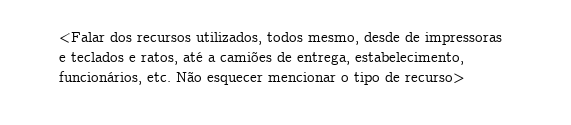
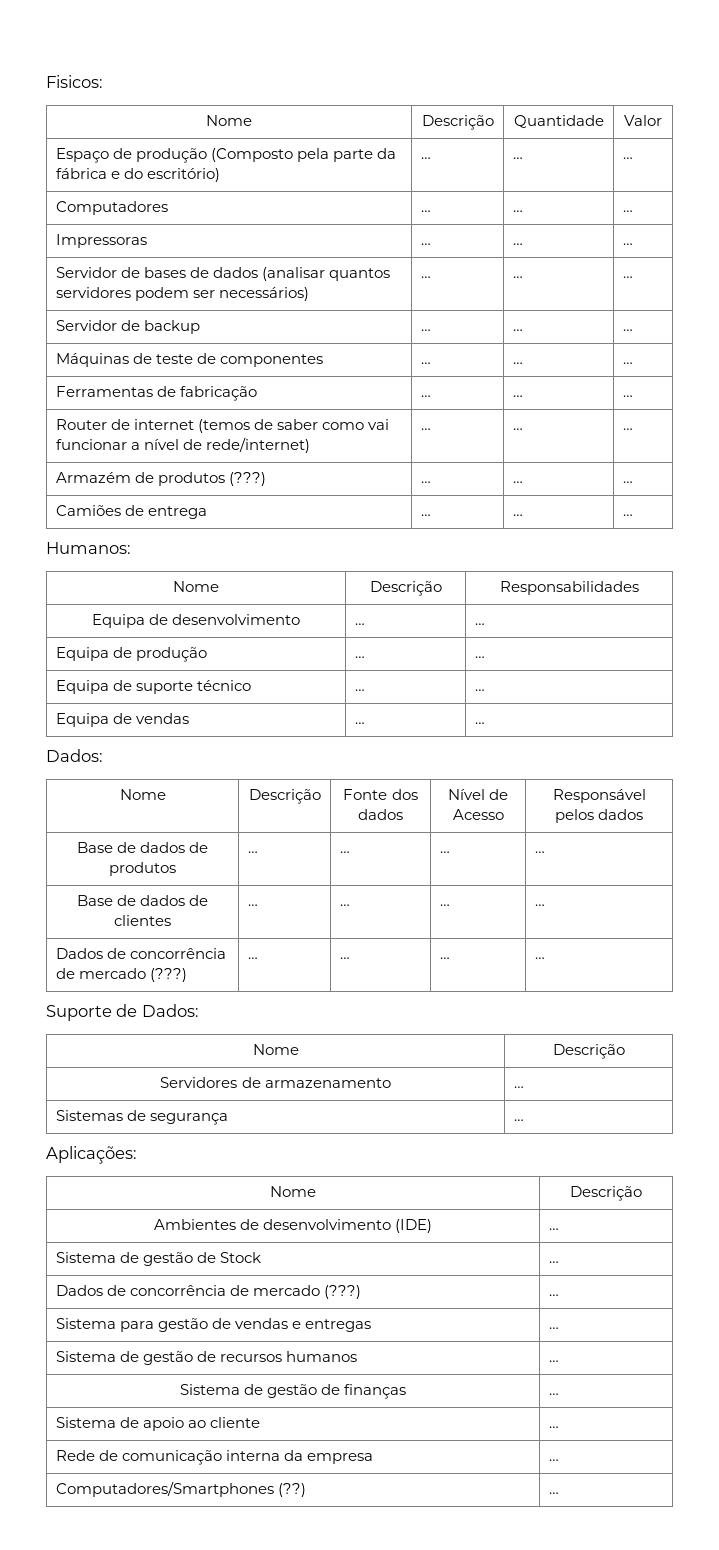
[59,32,502,45] [59,51,464,65] [59,71,465,85] <Falar dos recursos utilizados, todos mesmo, desde de impressoras e teclados e ratos, até a camiões de entrega, estabelecimento, funcionários, etc. Não esquecer mencionar o tipo de recurso> -> [46,75,103,88] [206,115,252,126] [421,115,494,130] [513,115,604,128] [624,115,662,126] [55,148,396,163] [55,168,220,182] [420,157,431,159] [512,157,523,159] [622,157,633,159] [55,201,168,215] [420,210,431,212] [512,210,523,212] [622,210,633,212] [55,234,147,248] [420,243,431,245] [512,243,523,245] [622,243,633,245] [55,267,390,281] [55,287,309,301] [420,276,431,278] [512,276,523,278] [622,276,633,278] [55,320,200,334] [420,329,431,331] [512,329,523,331] [622,329,633,331] [55,353,323,367] [420,362,431,364] [512,362,523,364] [622,362,633,364] [55,386,257,401] [420,395,431,397] [512,395,523,397] [622,395,633,397] [55,419,389,433] [55,437,310,453] [420,428,431,430] [512,428,523,430] [622,428,633,430] [55,472,266,486] [420,481,431,483] [512,481,523,483] [622,481,633,483] [55,505,207,519] [420,514,431,516] [512,514,523,516] [622,514,633,516] [46,542,131,554] [173,581,219,592] [369,581,442,596] [499,581,639,595] [91,614,301,628] [354,623,365,625] [474,623,485,625] [55,647,207,662] [354,656,365,658] [474,656,485,658] [55,680,251,694] [354,689,365,691] [474,689,485,691] [55,713,189,727] [354,722,365,724] [474,722,485,724] [46,749,103,762] [119,789,166,800] [248,789,321,804] [343,789,418,800] [358,809,403,820] [447,789,509,800] [452,809,504,820] [552,789,646,803] [554,809,644,823] [76,842,209,853] [109,862,176,876] [247,851,258,853] [339,851,350,853] [439,851,450,853] [534,851,545,853] [76,895,209,906] [114,915,171,926] [247,904,258,906] [339,904,350,906] [439,904,450,906] [534,904,545,906] [55,948,226,959] [55,968,187,982] [247,957,258,959] [339,957,350,959] [439,957,450,959] [534,957,545,959] [46,1004,199,1021] [252,1044,299,1055] [552,1044,625,1059] [160,1077,391,1088] [513,1086,524,1088] [55,1110,228,1125] [513,1119,524,1121] [46,1146,137,1164] [270,1186,316,1197] [570,1186,642,1201] [153,1219,433,1233] [548,1228,559,1230] [55,1252,261,1266] [548,1261,559,1263] [55,1285,361,1299] [548,1294,559,1296] [55,1318,371,1332] [548,1327,559,1329] [55,1351,357,1365] [548,1360,559,1362] [179,1384,407,1399] [548,1393,559,1395] [55,1417,260,1431] [548,1426,559,1428] [55,1450,373,1465] [548,1459,559,1461] [55,1481,306,1497] [548,1492,559,1494] Fisicos: // Nome | Descrição | Quantidade | Valor // Espaço de produção (Composto pela parte da fábrica e do escritório) | … | … | … // Computadores | … | … | … // Impressoras | … | … | … // Servidor de bases de dados (analisar quantos servidores podem ser necessários) | … | … | … // Servidor de backup | … | … | … // Máquinas de teste de componentes | … | … | … // Ferramentas de fabricação | … | … | … // Router de internet (temos de saber como vai funcionar a nível de rede/internet) | … | … | … // Armazém de produtos (???) | … | … | … // Camiões de entrega | … | … | … // Humanos: // Nome | Descrição | Responsabilidades // Equipa de desenvolvimento | … | … // Equipa de produção | … | … // Equipa de suporte técnico | … | … // Equipa de vendas | … | … // Dados: // Nome | Descrição | Fonte dos dados | Nível de Acesso | Responsável pelos dados // Base de dados de produtos | … | … | … | … // Base de dados de clientes | … | … | … | … // Dados de concorrência de mercado (???) | … | … | … | … // Suporte de Dados: // Nome | Descrição // Servidores de armazenamento | … // Sistemas de segurança | … // Aplicações: // Nome | Descrição // Ambientes de desenvolvimento (IDE) | … // Sistema de gestão de Stock | … // Dados de concorrência de mercado (???) | … // Sistema para gestão de vendas e entregas | … // Sistema de gestão de recursos humanos | … // Sistema de gestão de finanças | … // Sistema de apoio ao cliente | … // Rede de comunicação interna da empresa | … // Computadores/Smartphones (??) | …

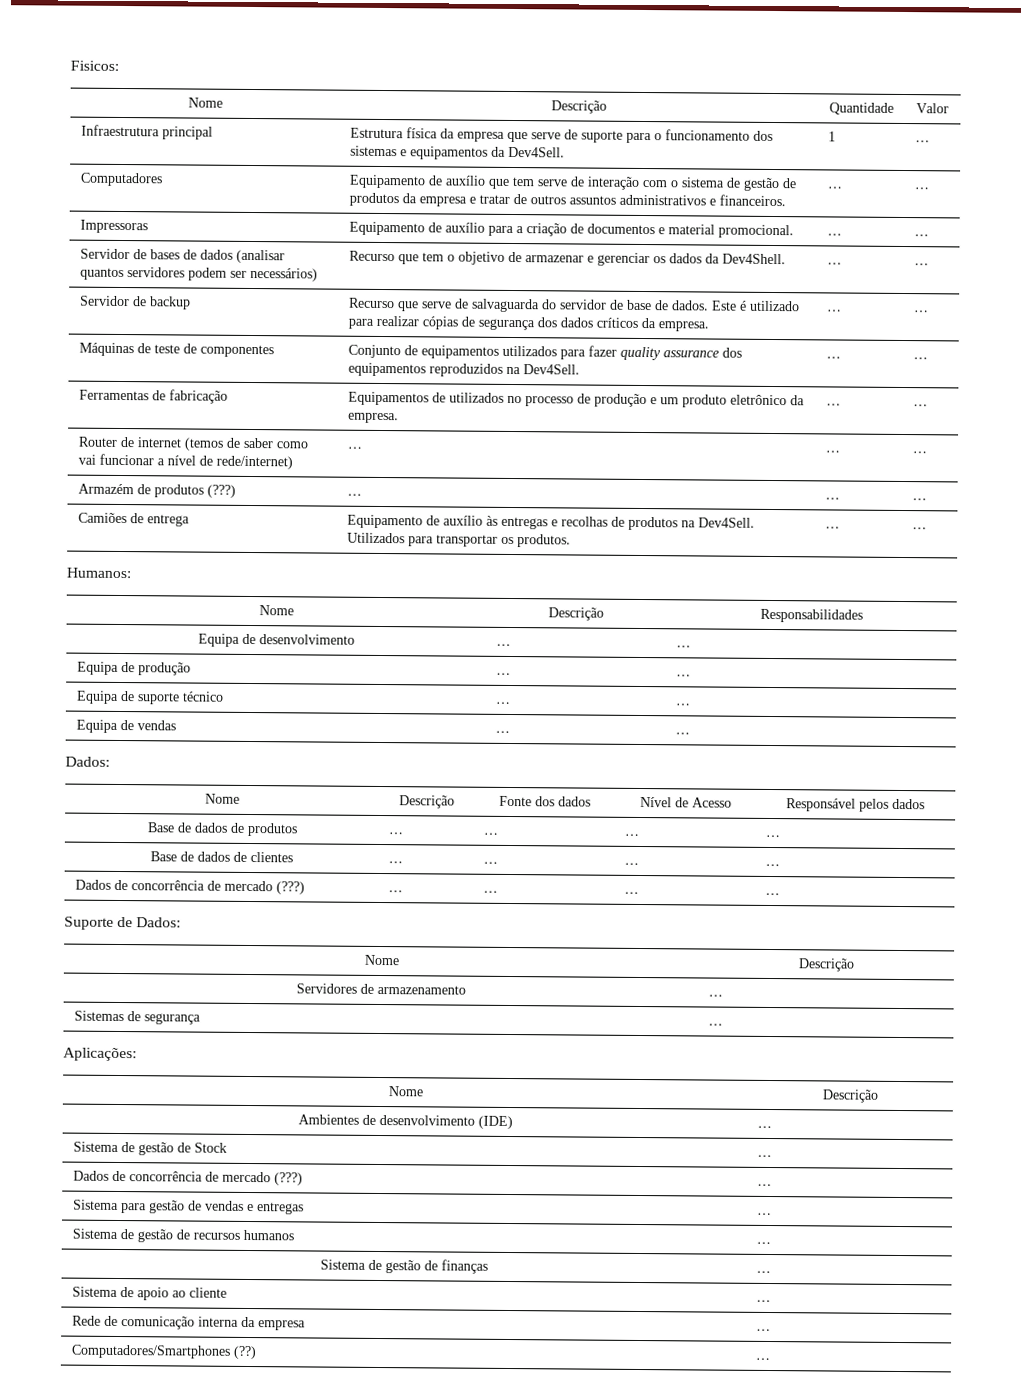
[55,148,396,163] [55,168,220,182] [420,157,431,159] [512,157,523,159] [622,157,633,159] [55,201,168,215] [420,210,431,212] [512,210,523,212] [622,210,633,212] [55,234,147,248] [420,243,431,245] Espaço de produção (Composto pela parte da fábrica e do escritório) | … | … | … // Computadores | … | … | … // Impressoras | … -> [80,124,213,140] [349,127,773,144] [349,145,565,160] [827,131,836,142] [914,140,930,143] [79,172,163,187] [348,174,797,192] [348,192,786,207] [826,186,842,189] [913,187,929,190] [79,219,148,234] [348,221,794,239] Infraestrutura principal | Estrutura física da empresa que serve de suporte para o funcionamento dos sistemas e equipamentos da Dev4Sell. | 1 | … // Computadores | Equipamento de auxílio que tem serve de interação com o sistema de gestão de produtos da empresa e tratar de outros assuntos administrativos e financeiros. | … | … // Impressoras | Equipamento de auxílio para a criação de documentos e material promocional.
[420,276,431,278] … -> [348,250,786,267] Recurso que tem o objetivo de armazenar e gerenciar os dados da Dev4Shell.
[420,329,431,331] … -> [348,297,800,313] [347,315,709,332] Recurso que serve de salvaguarda do servidor de base de dados. Este é utilizado para realizar cópias de segurança dos dados críticos da empresa.
[420,362,431,364] … -> [347,344,742,361] [347,362,580,377] Conjunto de equipamentos utilizados para fazer quality assurance dos equipamentos reproduzidos na Dev4Sell.
[420,395,431,397] … -> [347,391,805,408] [347,412,399,424] Equipamentos de utilizados no processo de produção e um produto eletrônico da empresa.
[420,514,431,516] … -> [346,514,755,531] [346,532,571,548] Equipamento de auxílio às entregas e recolhas de produtos na Dev4Sell. Utilizados para transportar os produtos.

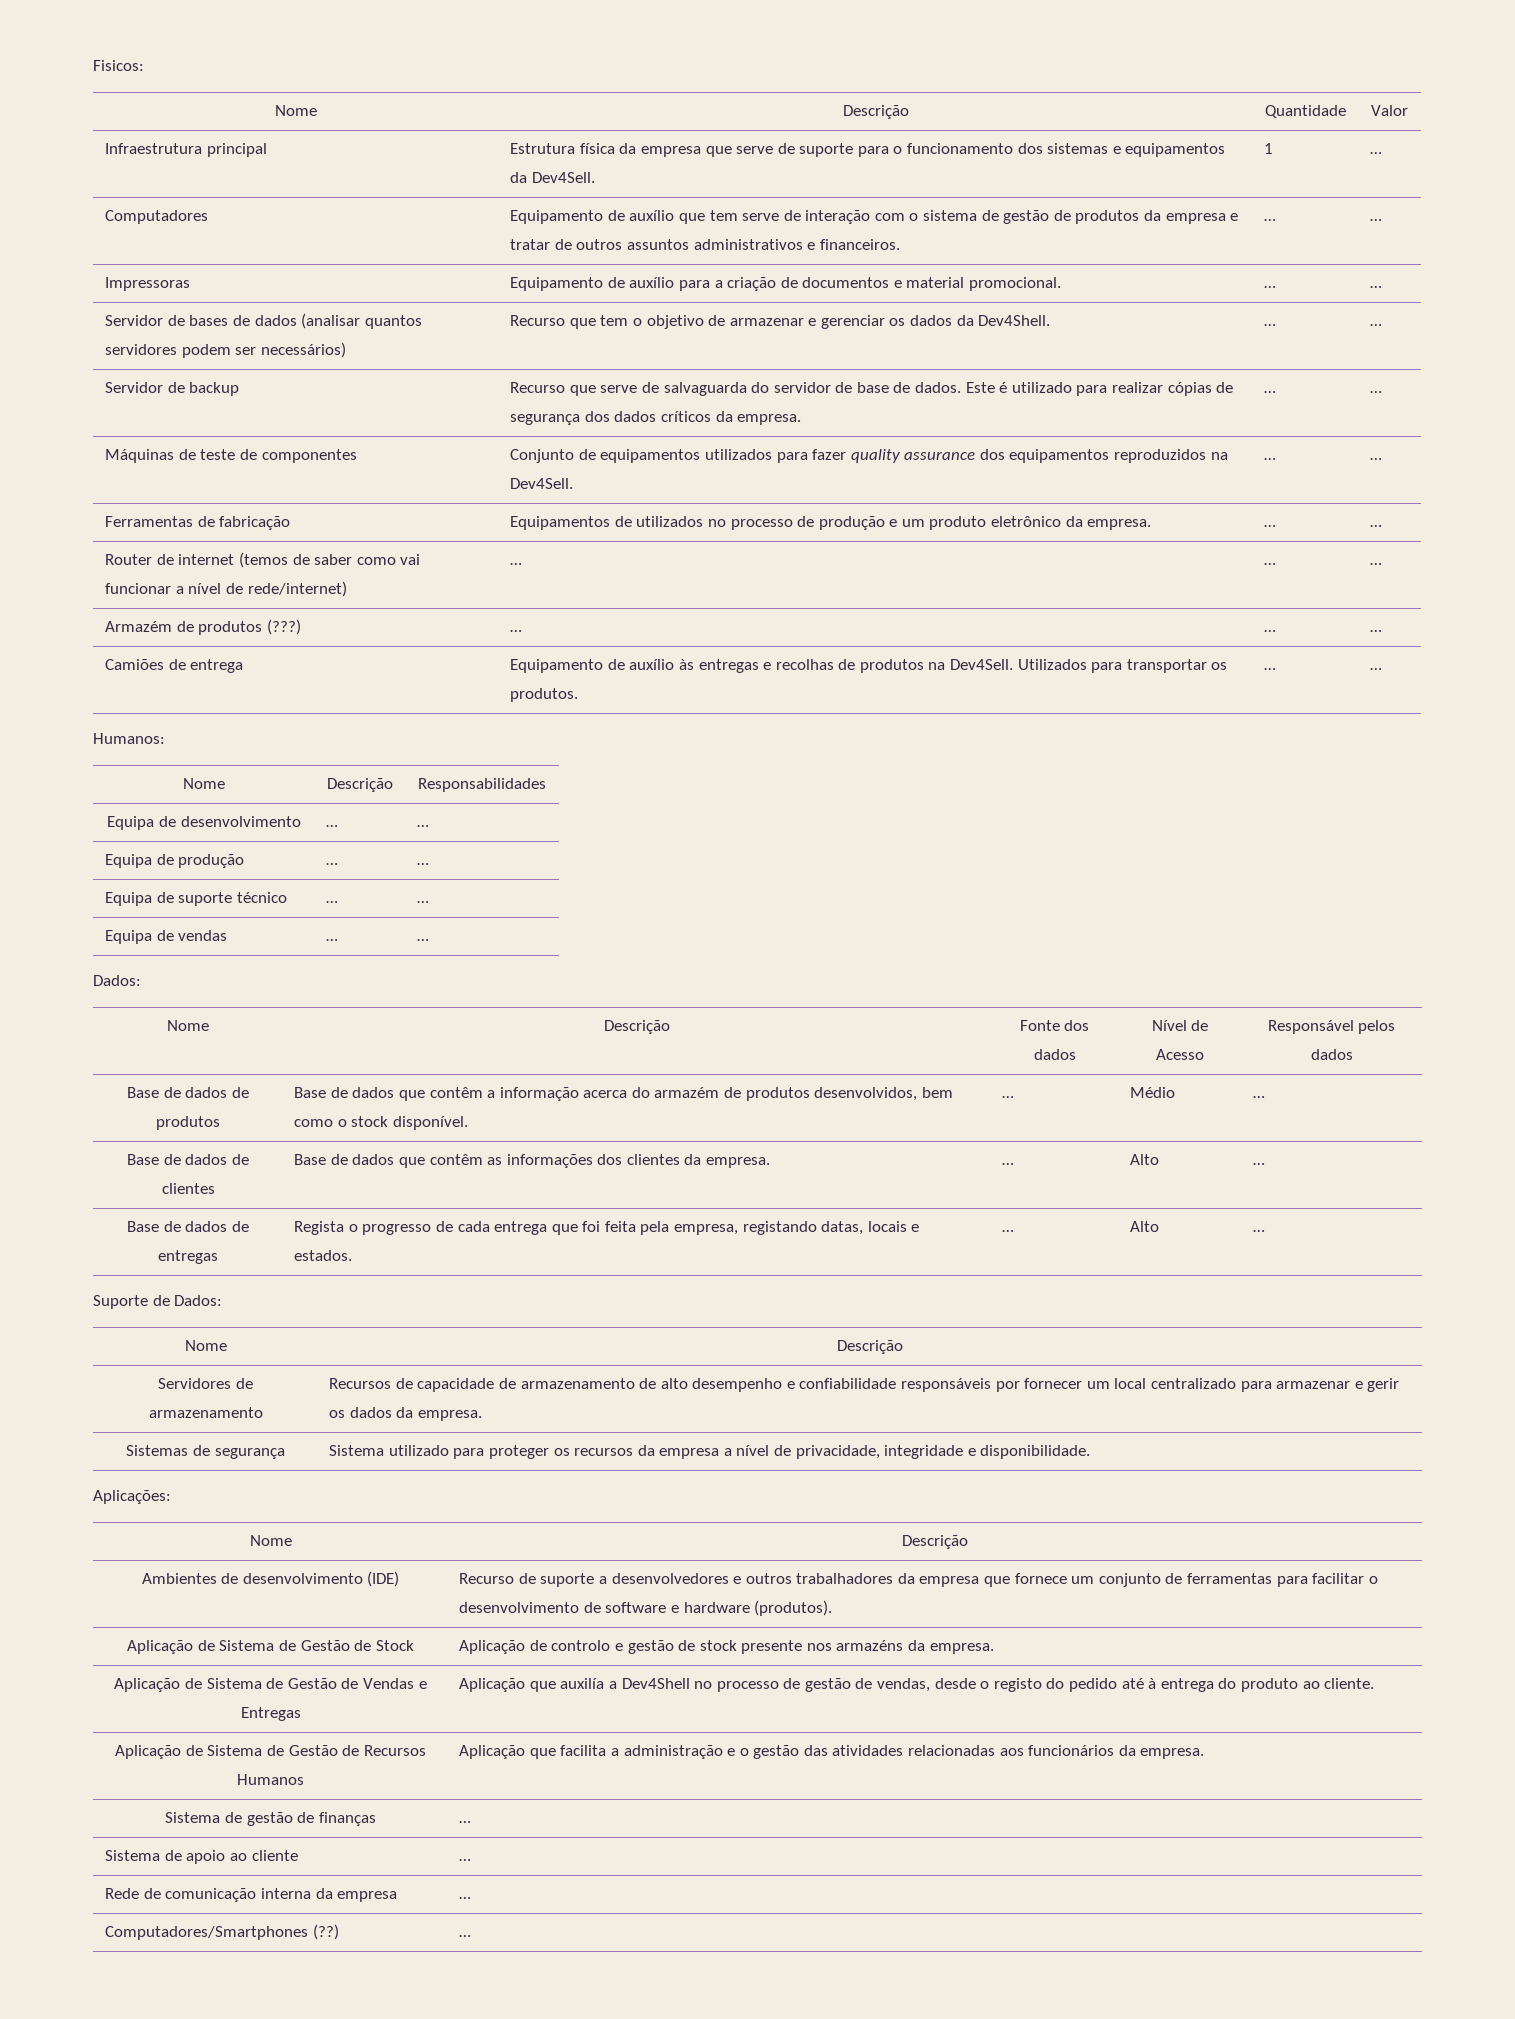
[387,832,403,835] [482,832,498,835] [623,833,639,836] … | … | … -> [294,1087,953,1101] [294,1116,468,1130] [1002,1096,1015,1098] [1130,1087,1176,1098] Base de dados que contêm a informação acerca do armazém de produtos desenvolvidos, bem como o stock disponível. | … | Médio
[387,861,403,864] [482,861,498,864] [623,862,639,865] [764,863,780,867] [74,879,305,895] [387,890,403,893] [482,890,498,893] [623,891,639,894] … | … | … | … // Dados de concorrência de mercado (???) | … | … | … -> [294,1154,771,1168] [1002,1163,1015,1165] [1130,1154,1160,1165] [1253,1163,1266,1165] [127,1221,249,1232] [158,1250,218,1264] [294,1221,920,1235] [294,1250,353,1261] [1002,1230,1015,1232] [1130,1221,1160,1232] Base de dados que contêm as informações dos clientes da empresa. | … | Alto | … // Base de dados de entregas | Regista o progresso de cada entrega que foi feita pela empresa, registando datas, locais e estados. | … | Alto
[707,994,723,997] [73,1010,201,1025] [707,1023,723,1026] … // Sistemas de segurança | … -> [329,1378,1400,1392] [329,1407,482,1421] [126,1445,285,1459] [329,1445,1091,1459] Recursos de capacidade de armazenamento de alto desempenho e confiabilidade responsáveis por fornecer um local centralizado para armazenar e gerir os dados da empresa. // Sistemas de segurança | Sistema utilizado para proteger os recursos da empresa a nível de privacidade, integridade e disponibilidade.
[756,1125,772,1129] [72,1141,227,1156] [756,1154,772,1158] [72,1170,303,1186] [756,1183,772,1187] [72,1199,304,1215] [756,1212,772,1216] [71,1228,294,1243] [755,1241,771,1245] … // Sistema de gestão de Stock | … // Dados de concorrência de mercado (???) | … // Sistema para gestão de vendas e entregas | … // Sistema de gestão de recursos humanos | … -> [459,1573,1378,1587] [459,1600,833,1616] [127,1640,414,1654] [459,1640,994,1654] [114,1678,427,1692] [240,1707,301,1721] [459,1678,1375,1692] [115,1745,426,1759] [237,1774,304,1785] [459,1745,1205,1759] Recurso de suporte a desenvolvedores e outros trabalhadores da empresa que fornece um conjunto de ferramentas para facilitar o desenvolvimento de software e hardware (produtos). // Aplicação de Sistema de Gestão de Stock | Aplicação de controlo e gestão de stock presente nos armazéns da empresa. // Aplicação de Sistema de Gestão de Vendas e Entregas | Aplicação que auxilía a Dev4Shell no processo de gestão de vendas, desde o registo do pedido até à entrega do produto ao cliente. // Aplicação de Sistema de Gestão de Recursos Humanos | Aplicação que facilita a administração e o gestão das atividades relacionadas aos funcionários da empresa.

